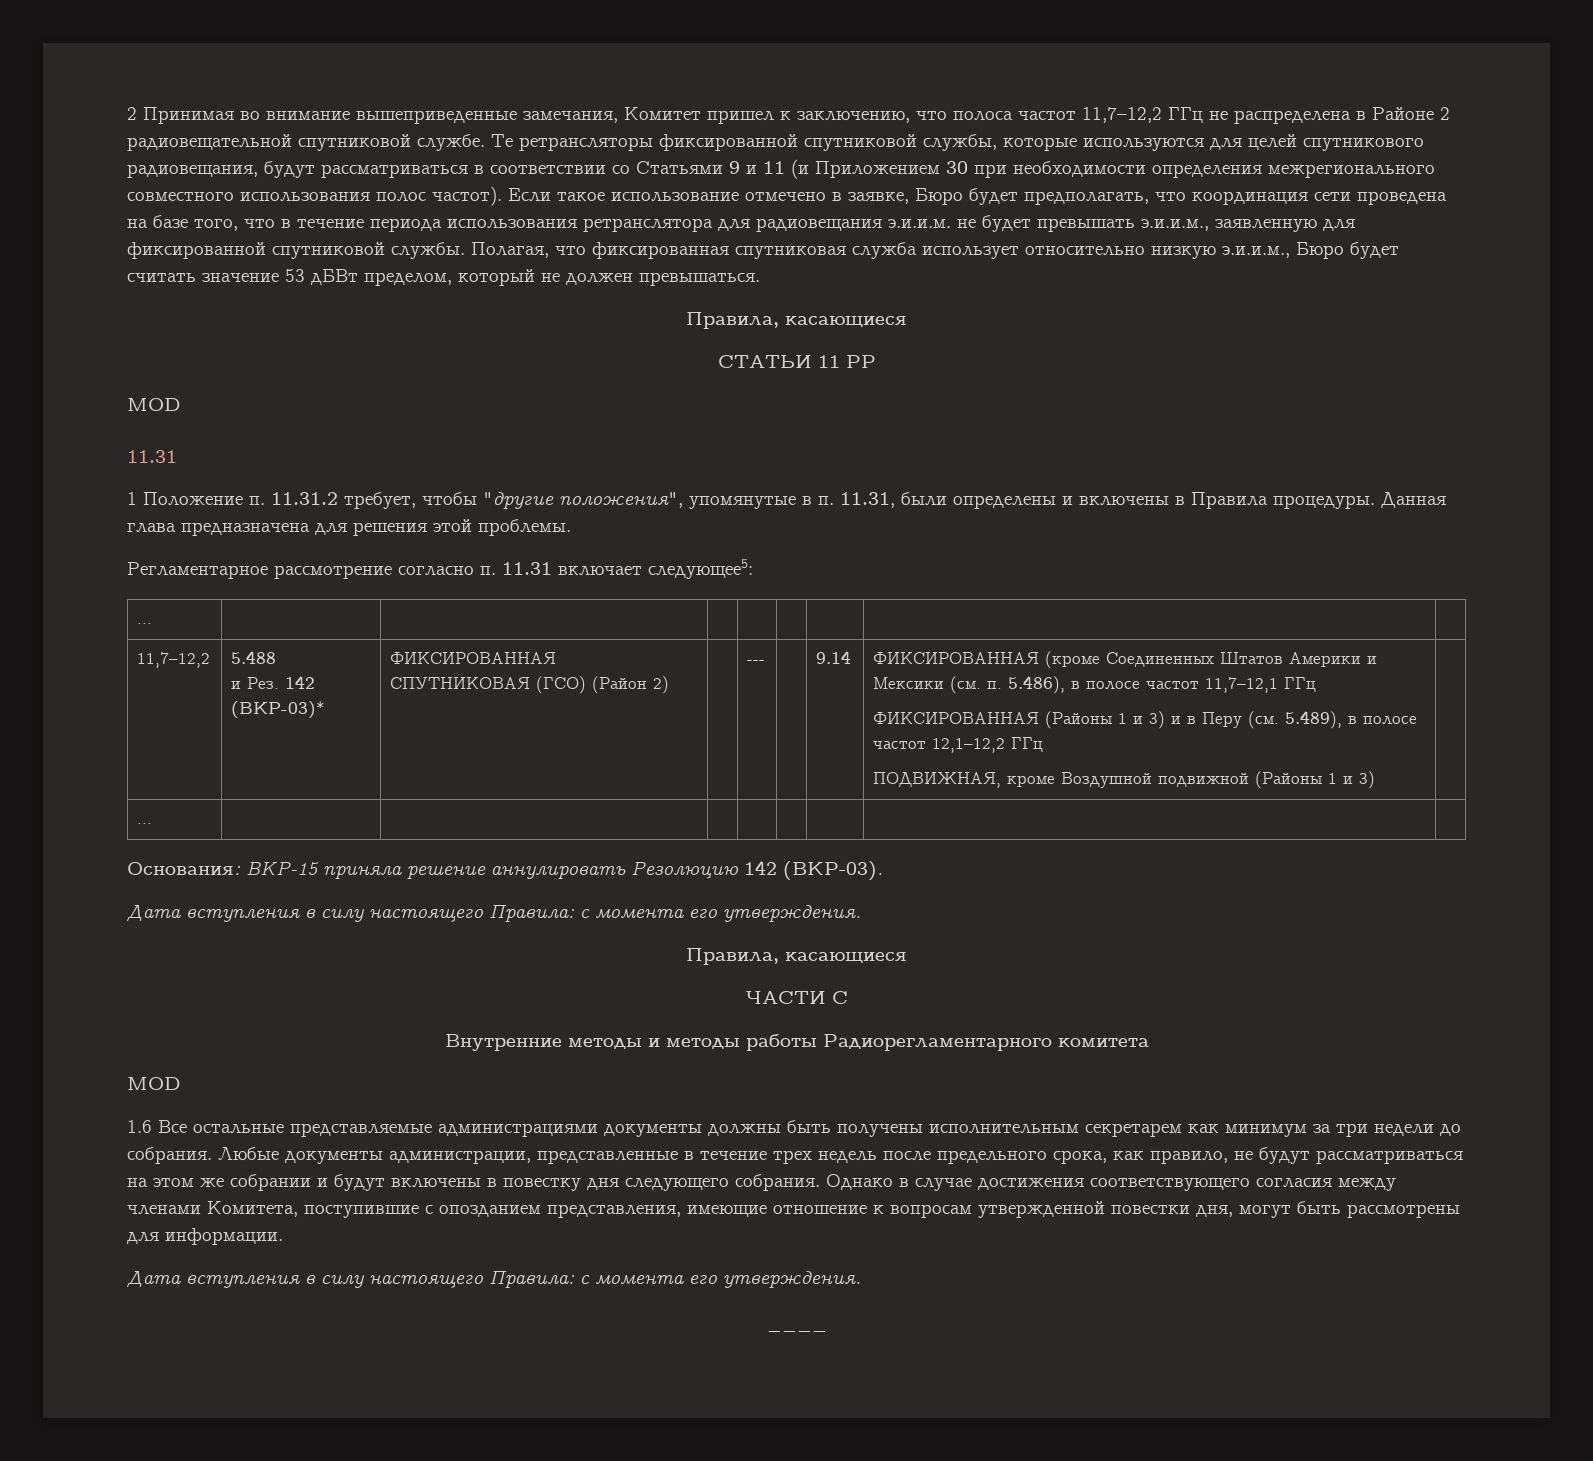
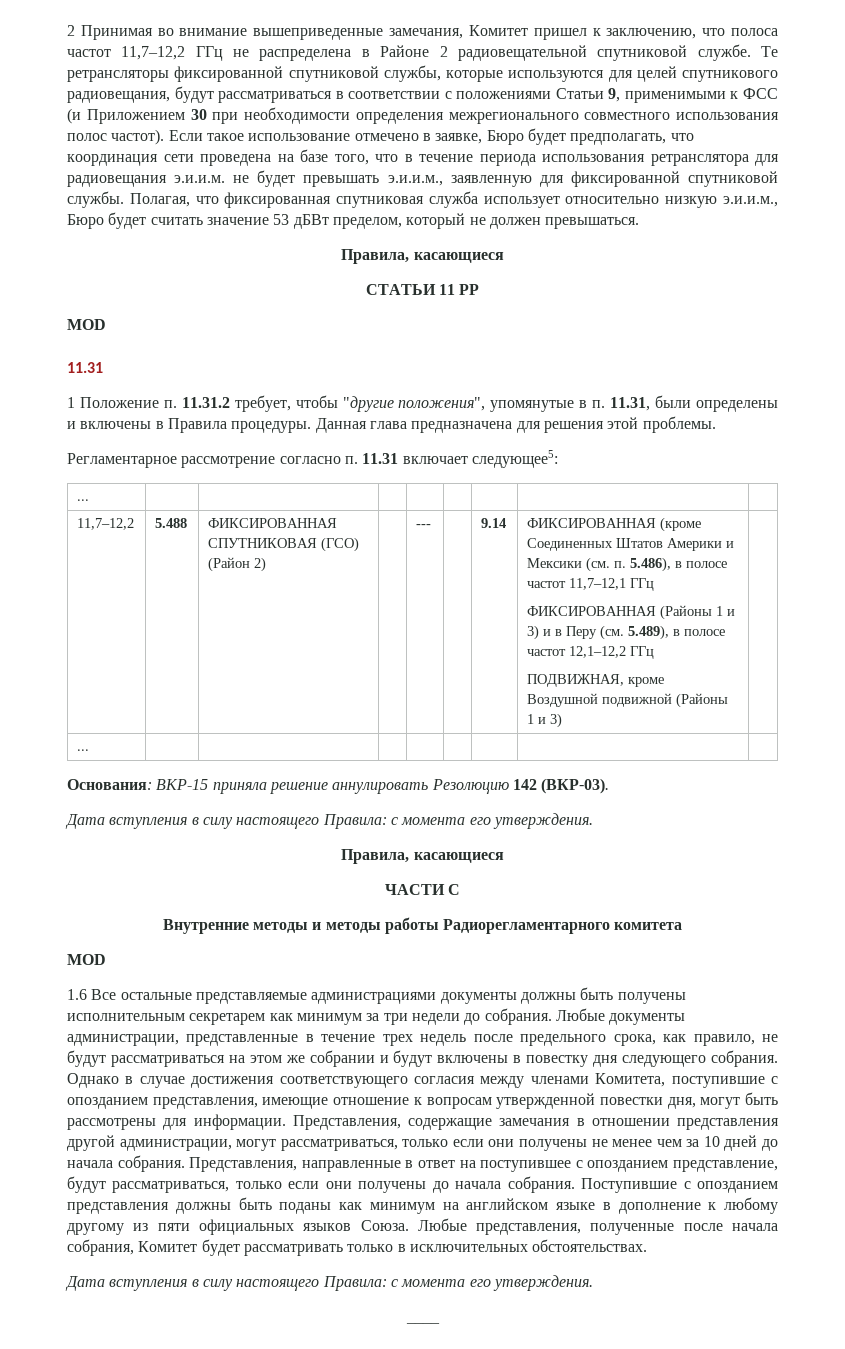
[612,161,785,174] со Статьями 9 и 11 -> [444,88,778,103] с положениями Статьи 9, применимыми к ФСС
[231,676,316,689] [231,701,326,719] // и Рез. 142 (ВКР-03)* -> (188, 523) none
(283, 1236) none -> [292,1115,779,1130] [67,1135,778,1151] [67,1155,779,1172] [67,1176,778,1193] [67,1197,778,1214] [67,1218,778,1235] [67,1239,648,1256] Представления, содержащие замечания в отношении представления другой администрации, могут рассматриваться, только если они получены не менее чем за 10 дней до начала собрания. Представления, направленные в ответ на поступившее с опозданием представление, будут рассматриваться, только если они получены до начала собрания. Поступившие с опозданием представления должны быть поданы как минимум на английском языке в дополнение к любому другому из пяти официальных языков Союза. Любые представления, полученные после начала собрания, Комитет будет рассматривать только в исключительных обстоятельствах.

